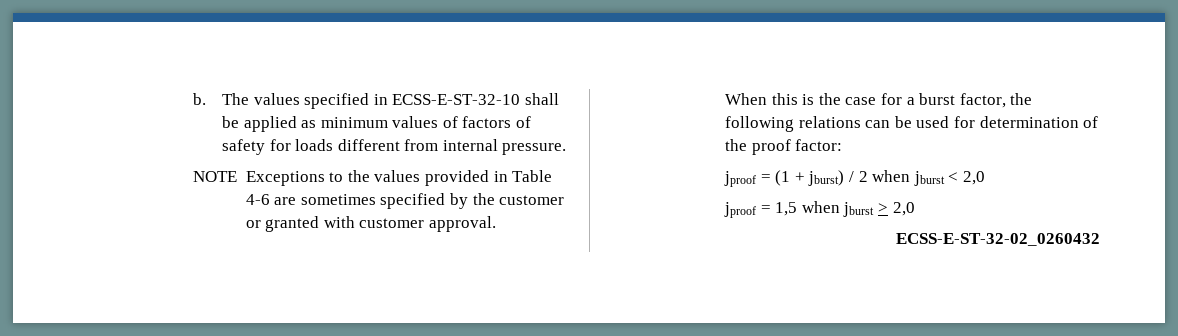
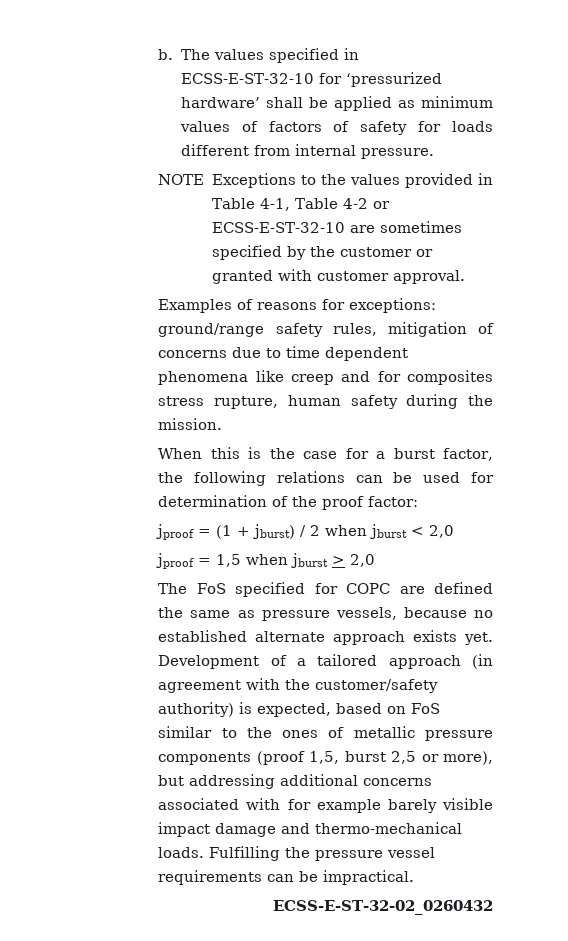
(521, 99) none -> [318,72,442,87] [180,97,260,108] for ‘pressurized hardware’
[245,194,270,205] 4-6 -> [259,198,390,211] [211,222,345,233] 4-1, Table 4-2 or ECSS-E-ST-32-10
(496, 224) none -> [158,298,437,313] [158,322,495,337] [158,346,409,361] [158,370,494,385] [158,394,493,409] [158,418,223,430] // Examples of reasons for exceptions: ground/range safety rules, mitigation of concerns due to time dependent phenomena like creep and for composites stress rupture, human safety during the mission.
(915, 209) none -> [158,582,493,597] [158,607,493,621] [158,630,494,645] [158,654,493,669] [158,678,439,693] [158,702,441,717] [158,726,493,741] [158,751,494,765] [158,774,433,789] [158,798,493,813] [158,822,463,837] [158,846,436,861] [158,870,415,885] // The FoS specified for COPC are defined the same as pressure vessels, because no established alternate approach exists yet. Development of a tailored approach (in agreement with the customer/safety authority) is expected, based on FoS similar to the ones of metallic pressure components (proof 1,5, burst 2,5 or more), but addressing additional concerns associated with for example barely visible impact damage and thermo-mechanical loads. Fulfilling the pressure vessel requirements can be impractical.

